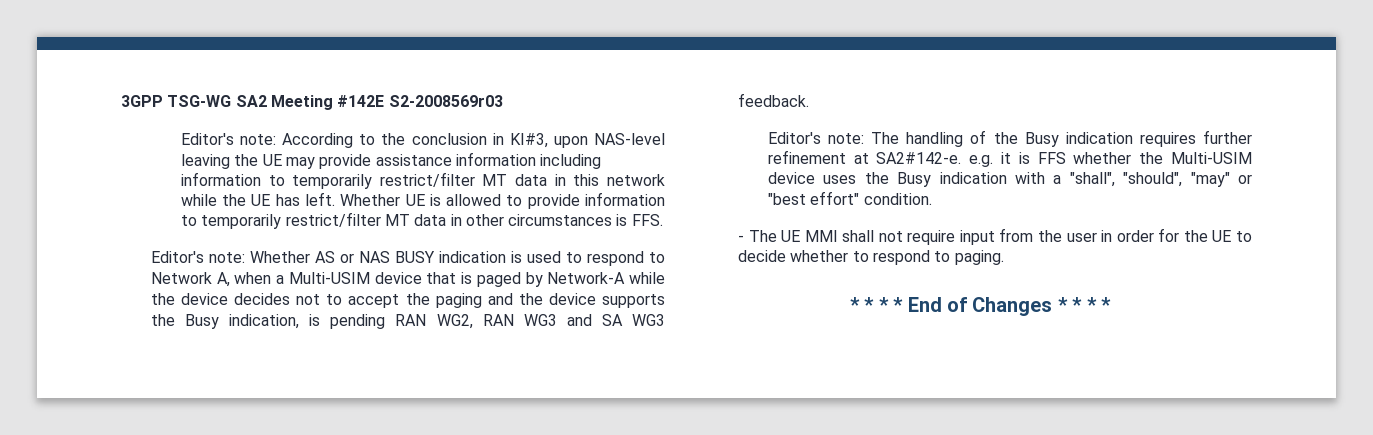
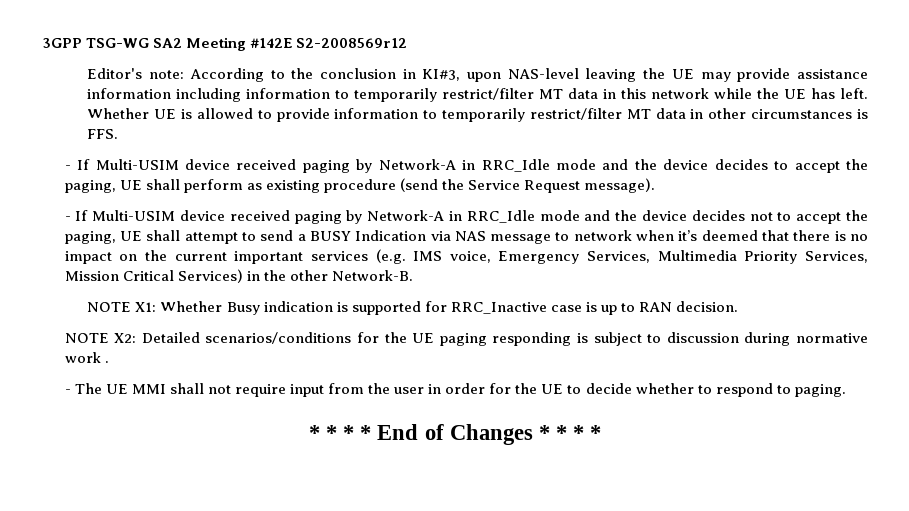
[388,95,503,107] S2-2008569r03 -> [296,38,408,48] S2-2008569r12
[150,251,666,266] [150,272,665,287] Editor's note: Whether AS or NAS BUSY indication is used to respond to Network A, when a Multi-USIM device that is paged by Network-A while -> [64,159,868,173] [64,178,656,193] [64,210,611,224] - If Multi-USIM device received paging by Network-A in RRC_Idle mode and the device decides to accept the paging, UE shall perform as existing procedure (send the Service Request message). // - If Multi-USIM device received paging by Network-A in RRC_Idle mode and
[435,293,666,308] [150,314,666,329] [737,93,809,107] [767,130,1252,147] [767,150,1252,167] [767,172,1252,187] [767,191,932,205] paging and the device supports the Busy indication, is pending RAN WG2, RAN WG3 and SA WG3 feedback. // Editor's note: The handling of the Busy indication requires further refinement at SA2#142-e. e.g. it is FFS whether the Multi-USIM device uses the Busy indication with a "shall", "should", "may" or "best effort" condition. -> [64,230,869,244] [64,249,868,264] [64,269,413,283] [87,301,739,315] [64,332,868,346] [64,352,109,363] paging, UE shall attempt to send a BUSY Indication via NAS message to network when it’s deemed that there is no impact on the current important services (e.g. IMS voice, Emergency Services, Multimedia Priority Services, Mission Critical Services) in the other Network-B. // NOTE X1: Whether Busy indication is supported for RRC_Inactive case is up to RAN decision. // NOTE X2: Detailed scenarios/conditions for the UE paging responding is subject to discussion during normative work .

